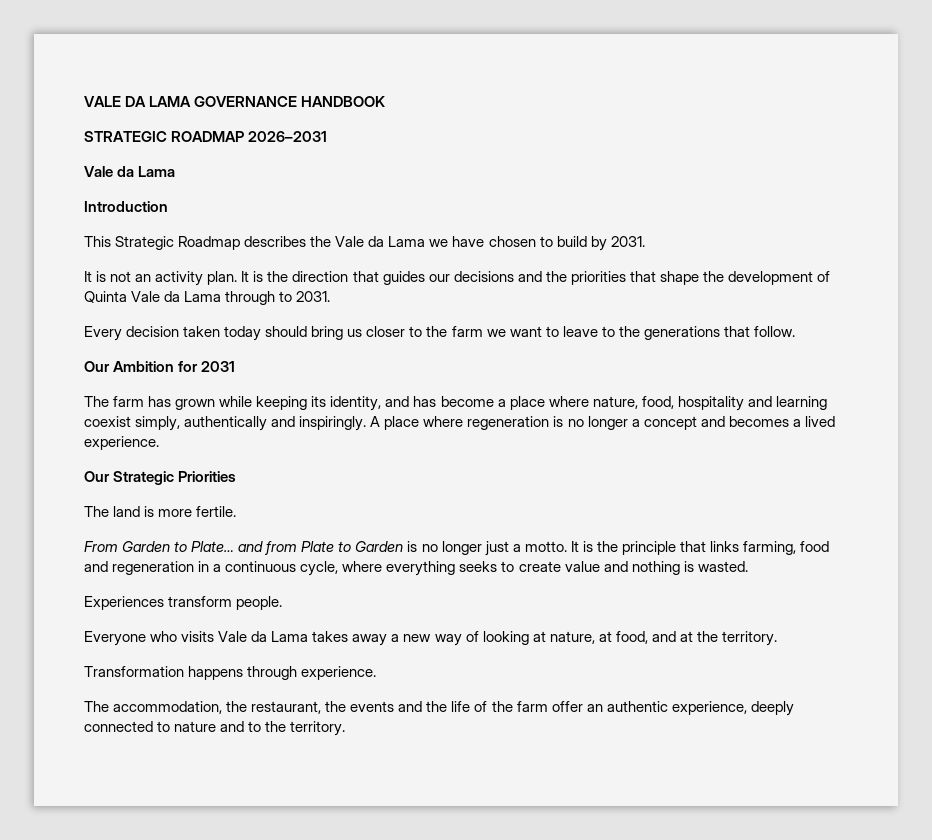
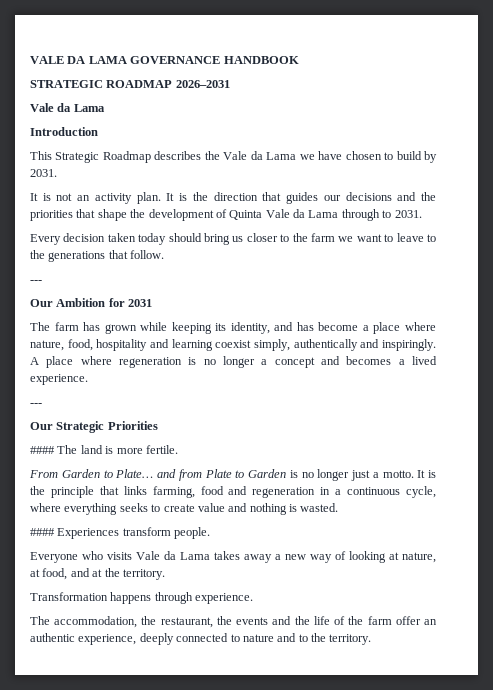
(795, 331) none -> [30,280,42,283] // ---
(159, 443) none -> [30,403,42,406] // ---
(237, 476) none -> [30,446,55,454] ####
(748, 566) none -> [30,528,55,536] ####

